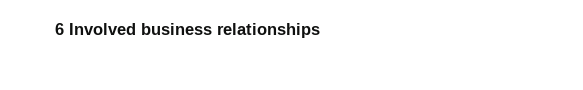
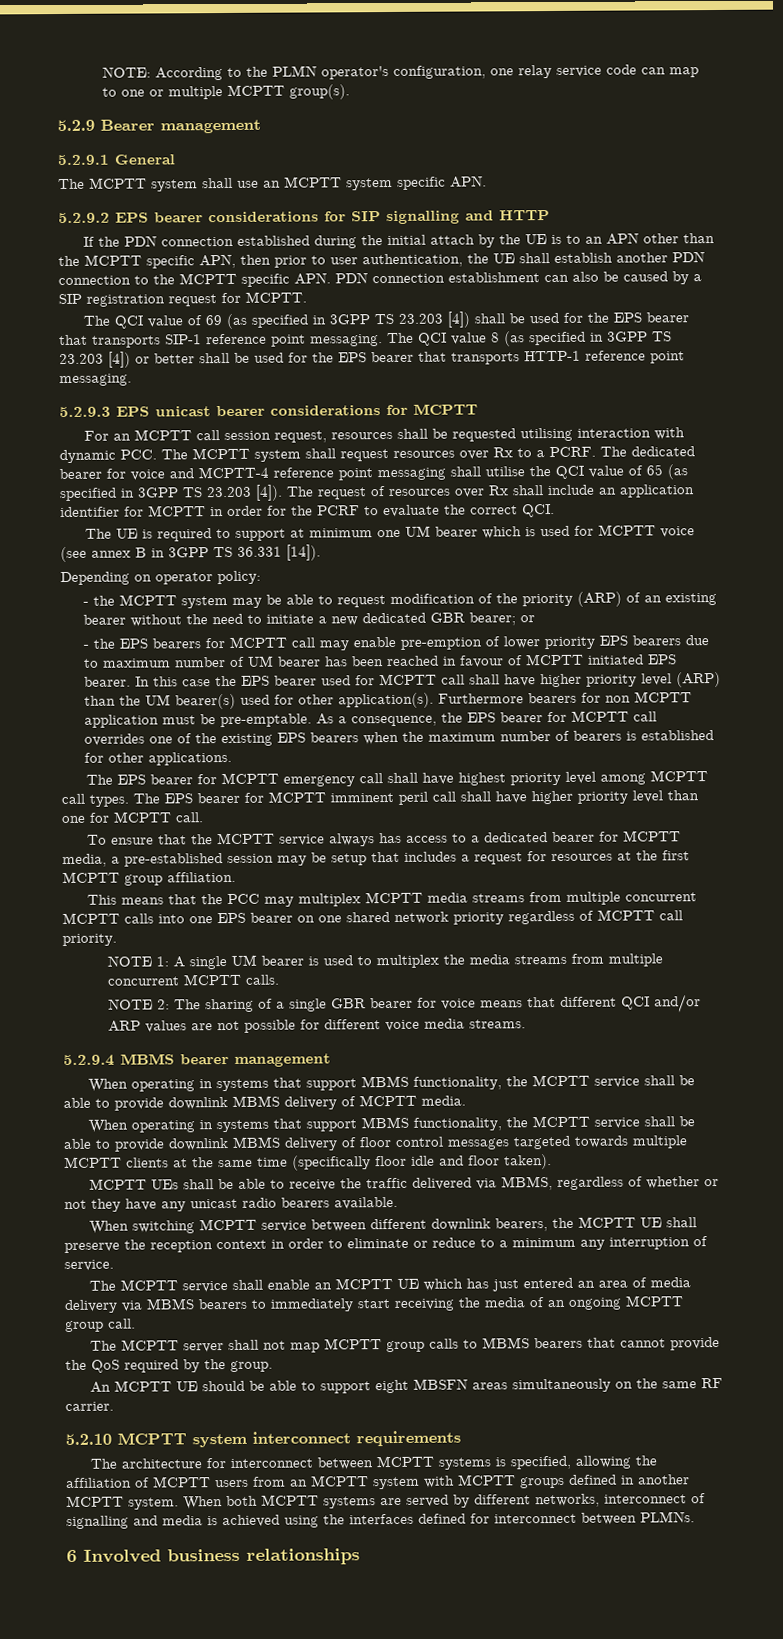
(55, 29) none -> [102,64,700,81] [102,84,351,100] [57,119,261,134] [57,154,175,166] [58,175,487,192] [58,210,550,225] [83,232,716,249] [58,251,705,269] [58,271,702,287] [58,291,307,307] [83,311,690,329] [59,331,672,348] [59,350,685,368] [59,373,132,387] [59,403,478,418] [84,427,686,443] [59,446,695,464] [59,464,688,481] [59,484,695,502] [60,504,555,518] [85,524,696,542] [60,544,321,563] [60,570,261,586] [82,591,717,609] [82,612,535,627] [82,635,709,651] [83,653,677,668] [83,671,721,688] [83,691,692,710] [83,710,657,728] [83,730,714,747] [83,751,232,766] [86,770,709,787] [61,790,699,807] [61,811,204,824] [87,830,682,847] [62,850,690,868] [62,871,236,886] [87,891,698,907] [62,909,683,925] [62,933,117,947] [107,953,664,970] [107,973,281,986] [108,994,702,1013] [108,1018,527,1033] [63,1053,331,1067] [88,1074,696,1092] [63,1094,466,1111] [88,1115,696,1133] [63,1135,688,1152] [64,1154,552,1171] [89,1176,720,1191] [64,1196,398,1212] [89,1216,698,1234] [64,1236,708,1254] [64,1259,114,1272] [89,1277,692,1293] [64,1295,683,1314] [65,1318,136,1333] [90,1337,721,1353] [65,1359,273,1373] [90,1377,724,1394] [65,1401,114,1412] [65,1430,461,1448] [90,1455,658,1470] [66,1474,690,1490] [66,1493,706,1510] [66,1511,695,1529] NOTE: According to the PLMN operator's configuration, one relay service code can map to one or multiple MCPTT group(s). // 5.2.9 Bearer management // 5.2.9.1 General // The MCPTT system shall use an MCPTT system specific APN. // 5.2.9.2 EPS bearer considerations for SIP signalling and HTTP // If the PDN connection established during the initial attach by the UE is to an APN other than the MCPTT specific APN, then prior to user authentication, the UE shall establish another PDN connection to the MCPTT specific APN. PDN connection establishment can also be caused by a SIP registration request for MCPTT. // The QCI value of 69 (as specified in 3GPP TS 23.203 [4]) shall be used for the EPS bearer that transports SIP-1 reference point messaging. The QCI value 8 (as specified in 3GPP TS 23.203 [4]) or better shall be used for the EPS bearer that transports HTTP-1 reference point messaging. // 5.2.9.3 EPS unicast bearer considerations for MCPTT // For an MCPTT call session request, resources shall be requested utilising interaction with dynamic PCC. The MCPTT system shall request resources over Rx to a PCRF. The dedicated bearer for voice and MCPTT-4 reference point messaging shall utilise the QCI value of 65 (as specified in 3GPP TS 23.203 [4]). The request of resources over Rx shall include an application identifier for MCPTT in order for the PCRF to evaluate the correct QCI. // The UE is required to support at minimum one UM bearer which is used for MCPTT voice (see annex B in 3GPP TS 36.331 [14]). // Depending on operator policy: // - the MCPTT system may be able to request modification of the priority (ARP) of an existing bearer without the need to initiate a new dedicated GBR bearer; or // - the EPS bearers for MCPTT call may enable pre-emption of lower priority EPS bearers due to maximum number of UM bearer has been reached in favour of MCPTT initiated EPS bearer. In this case the EPS bearer used for MCPTT call shall have higher priority level (ARP) than the UM bearer(s) used for other application(s). Furthermore bearers for non MCPTT application must be pre-emptable. As a consequence, the EPS bearer for MCPTT call overrides one of the existing EPS bearers when the maximum number of bearers is established for other applications. // The EPS bearer for MCPTT emergency call shall have highest priority level among MCPTT call types. The EPS bearer for MCPTT imminent peril call shall have higher priority level than one for MCPTT call. // To ensure that the MCPTT service always has access to a dedicated bearer for MCPTT media, a pre-established session may be setup that includes a request for resources at the first MCPTT group affiliation. // This means that the PCC may multiplex MCPTT media streams from multiple concurrent MCPTT calls into one EPS bearer on one shared network priority regardless of MCPTT call priority. // NOTE 1: A single UM bearer is used to multiplex the media streams from multiple concurrent MCPTT calls. // NOTE 2: The sharing of a single GBR bearer for voice means that different QCI and/or ARP values are not possible for different voice media streams. // 5.2.9.4 MBMS bearer management // When operating in systems that support MBMS functionality, the MCPTT service shall be able to provide downlink MBMS delivery of MCPTT media. // When operating in systems that support MBMS functionality, the MCPTT service shall be able to provide downlink MBMS delivery of floor control messages targeted towards multiple MCPTT clients at the same time (specifically floor idle and floor taken). // MCPTT UEs shall be able to receive the traffic delivered via MBMS, regardless of whether or not they have any unicast radio bearers available. // When switching MCPTT service between different downlink bearers, the MCPTT UE shall preserve the reception context in order to eliminate or reduce to a minimum any interruption of service. // The MCPTT service shall enable an MCPTT UE which has just entered an area of media delivery via MBMS bearers to immediately start receiving the media of an ongoing MCPTT group call. // The MCPTT server shall not map MCPTT group calls to MBMS bearers that cannot provide the QoS required by the group. // An MCPTT UE should be able to support eight MBSFN areas simultaneously on the same RF carrier. // 5.2.10 MCPTT system interconnect requirements // The architecture for interconnect between MCPTT systems is specified, allowing the affiliation of MCPTT users from an MCPTT system with MCPTT groups defined in another MCPTT system. When both MCPTT systems are served by different networks, interconnect of signalling and media is achieved using the interfaces defined for interconnect between PLMNs. //

